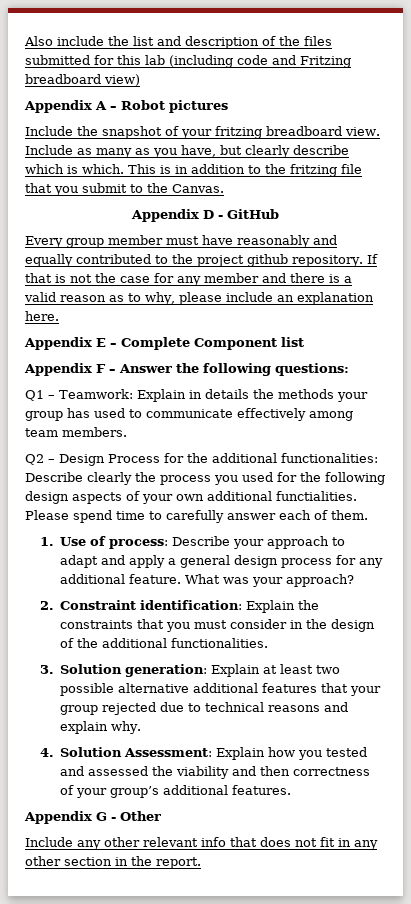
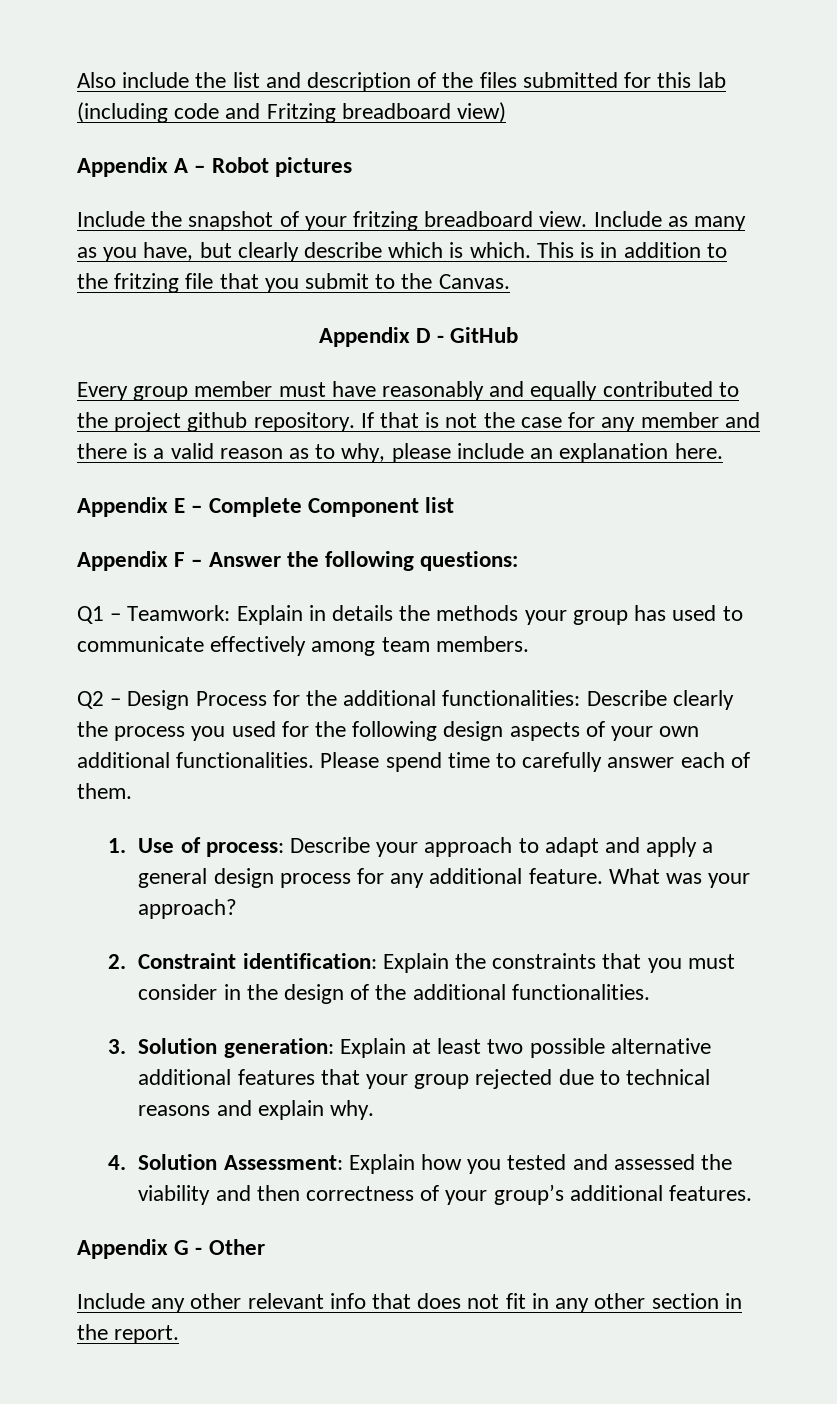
[276,491,357,501] functialities. -> [176,752,315,768] functionalities.

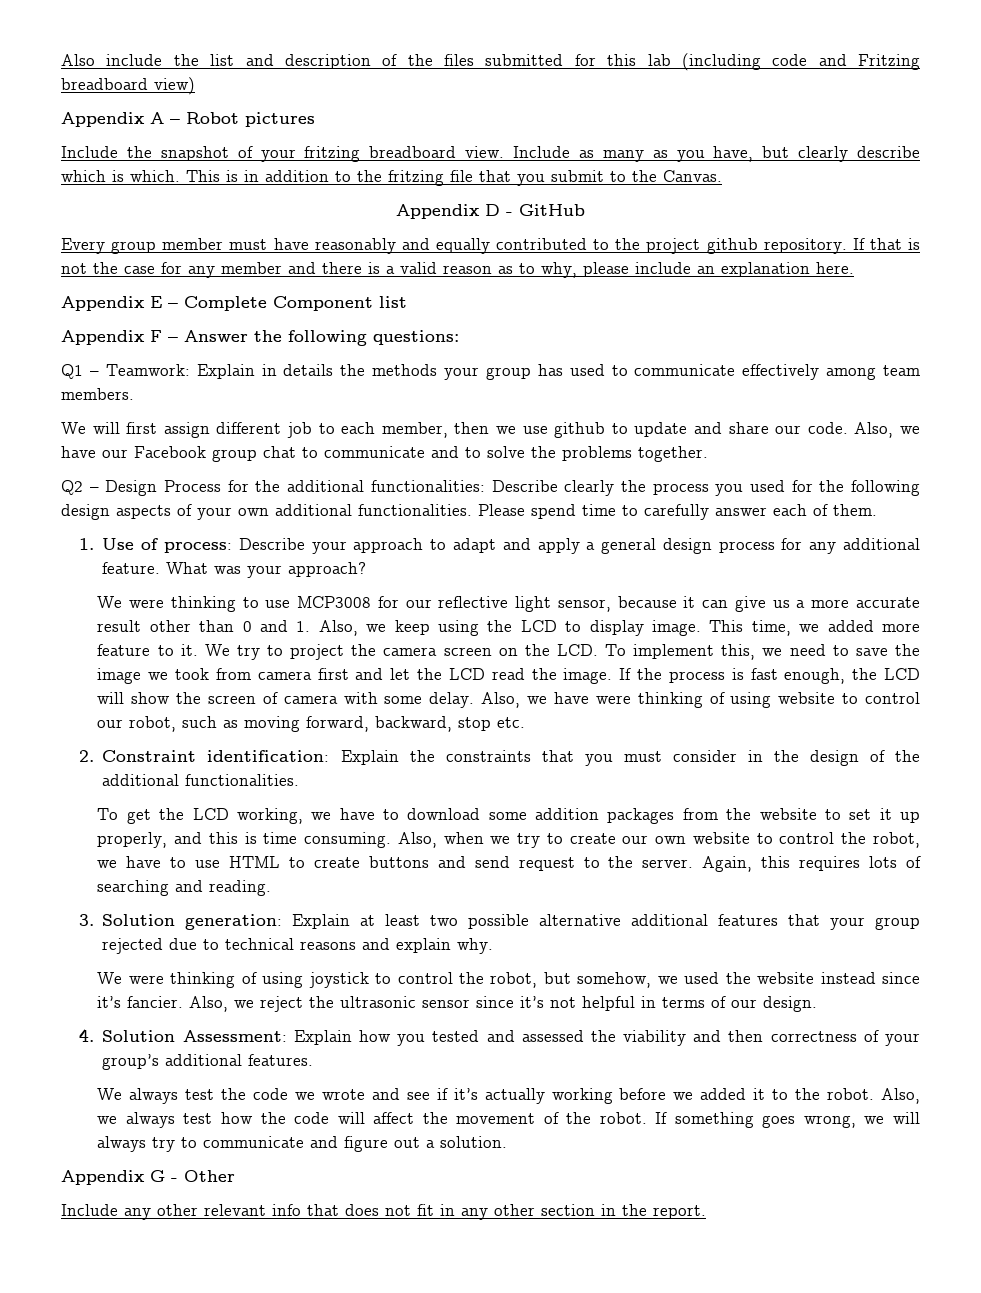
(529, 644) none -> [61,422,921,438] [61,446,708,462] // We will first assign different job to each member, then we use github to update and share our code. Also, we have our Facebook group chat to communicate and to solve the problems together.
(238, 909) none -> [97,596,920,612] [97,620,920,636] [97,644,921,660] [97,668,921,684] [97,692,921,708] [97,716,526,732] // We were thinking to use MCP3008 for our reflective light sensor, because it can give us a more accurate result other than 0 and 1. Also, we keep using the LCD to display image. This time, we added more feature to it. We try to project the camera screen on the LCD. To implement this, we need to save the image we took from camera first and let the LCD read the image. If the process is fast enough, the LCD will show the screen of camera with some delay. Also, we have were thinking of using website to control our robot, such as moving forward, backward, stop etc.
(650, 992) none -> [97,808,921,824] [97,832,920,848] [97,856,922,872] [97,880,272,896] // To get the LCD working, we have to download some addition packages from the website to set it up properly, and this is time consuming. Also, when we try to create our own website to control the robot, we have to use HTML to create buttons and send request to the server. Again, this requires lots of searching and reading.
(374, 1110) none -> [97,972,921,988] [97,996,818,1012] // We were thinking of using joystick to control the robot, but somehow, we used the website instead since it’s fancier. Also, we reject the ultrasonic sensor since it’s not helpful in terms of our design.
(753, 1193) none -> [97,1088,920,1104] [97,1112,921,1128] [97,1136,508,1152] // We always test the code we wrote and see if it’s actually working before we added it to the robot. Also, we always test how the code will affect the movement of the robot. If something goes wrong, we will always try to communicate and figure out a solution.

